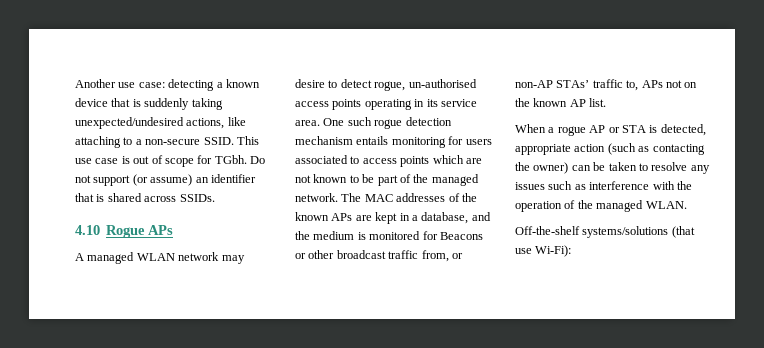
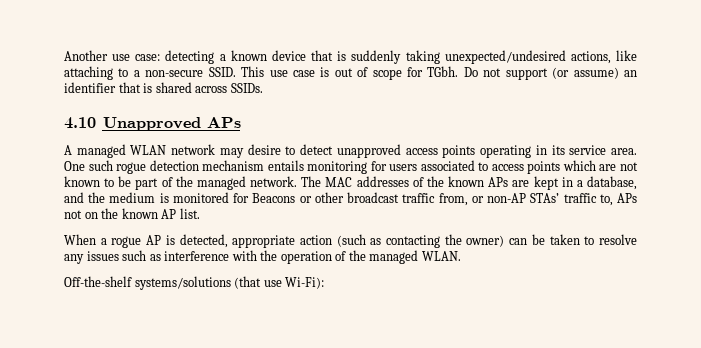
[106,225,146,238] Rogue -> [102,117,201,131] Unapproved
[374,79,477,91] rogue, un-authorised -> [336,144,401,158] unapproved
[608,125,646,133] or STA -> (162, 240) none

